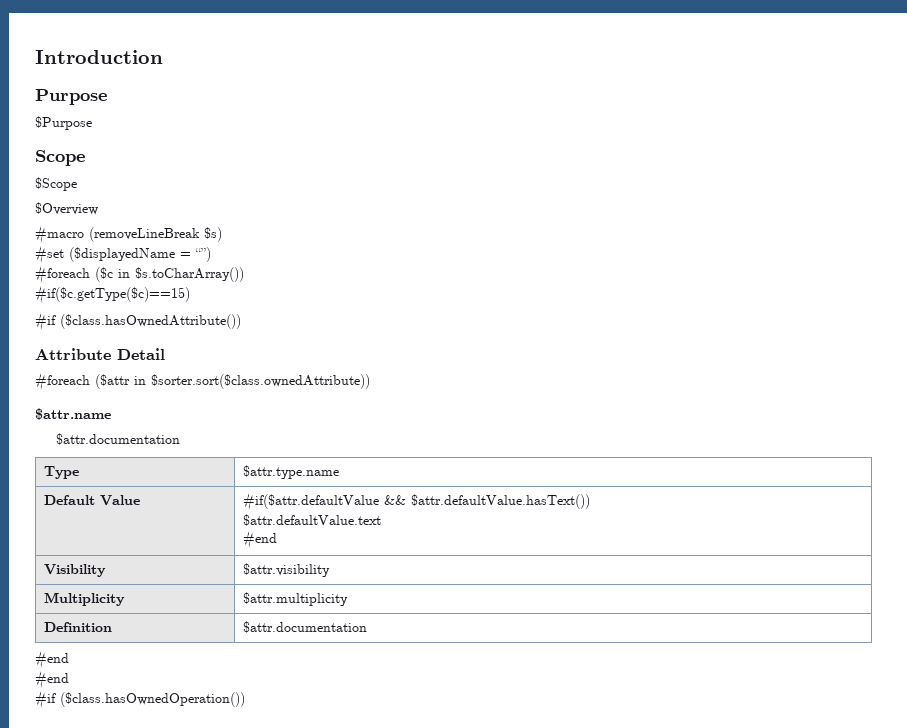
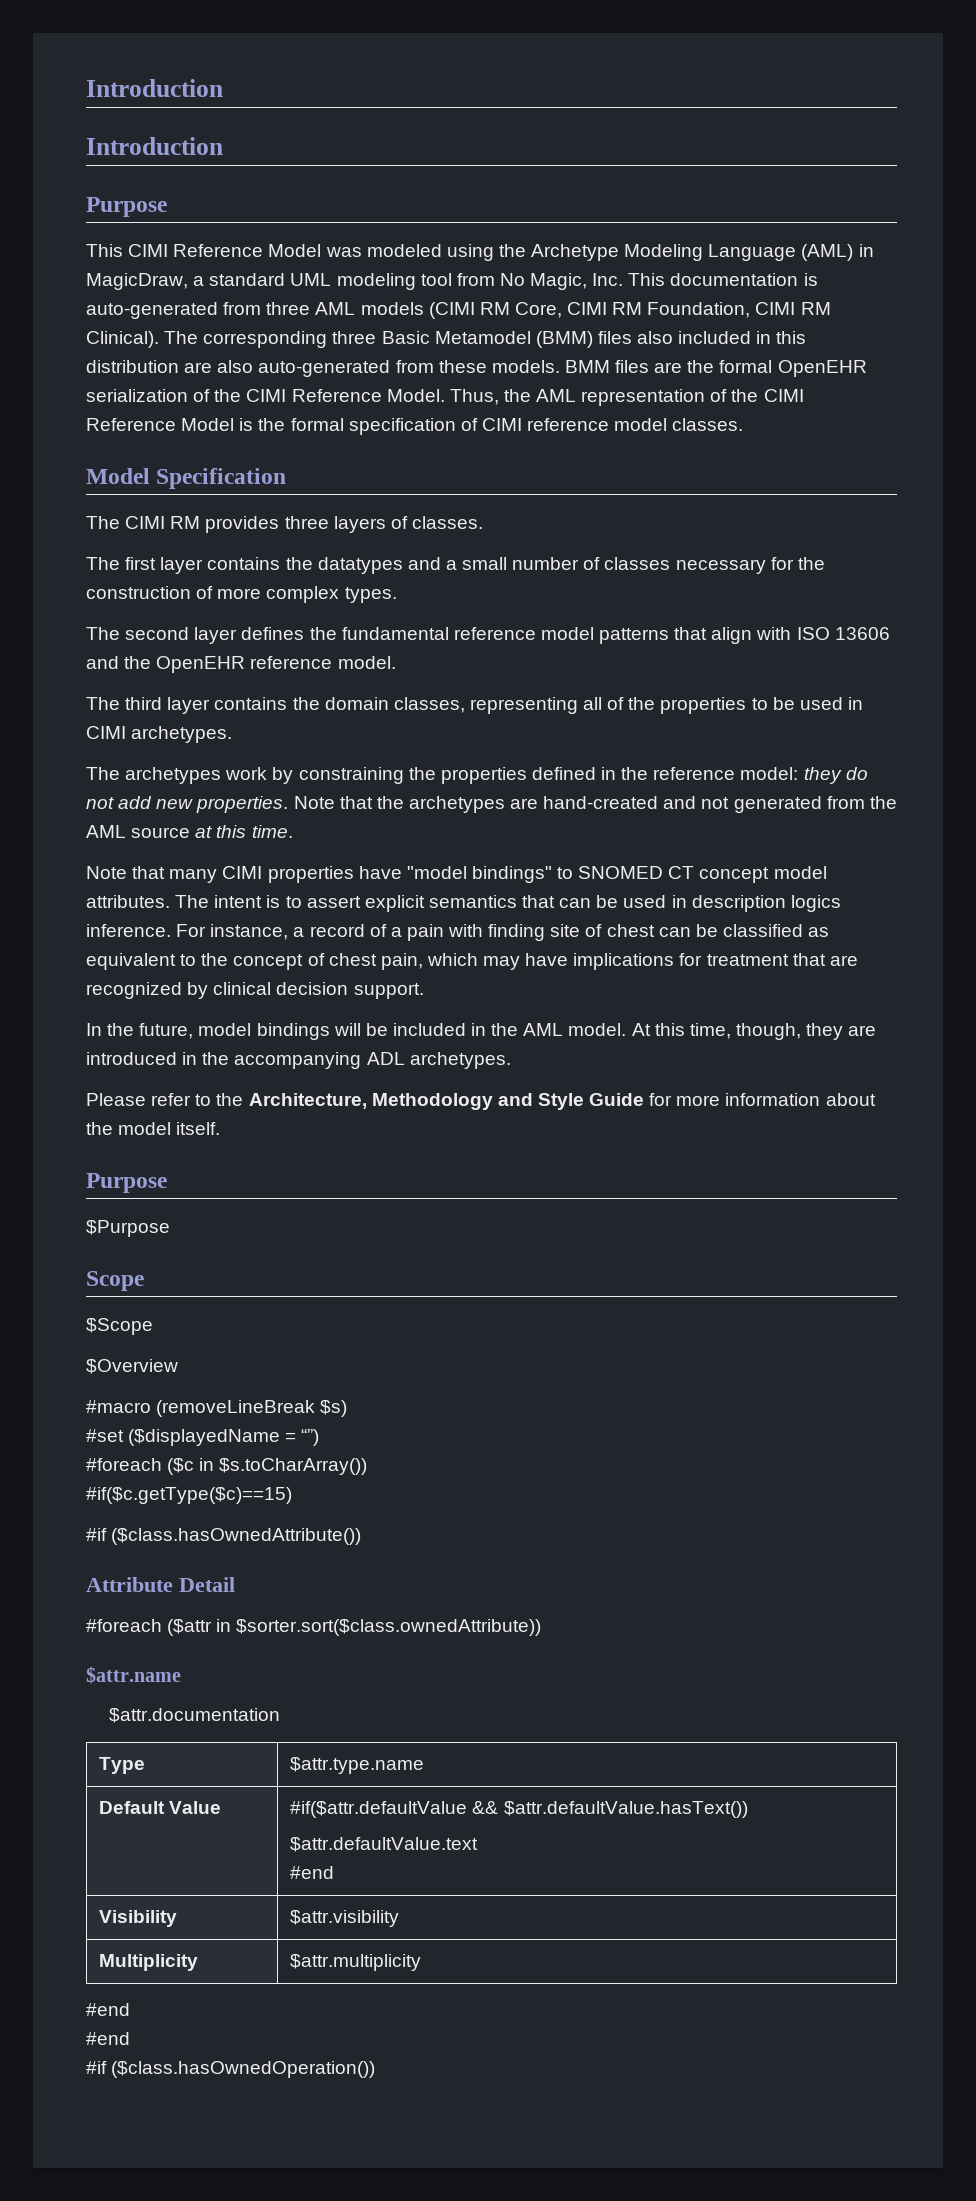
[35,50,163,64] Introduction -> [86,79,223,97] [86,137,223,155] [86,197,167,217] [86,244,874,261] [86,273,818,290] [86,302,831,319] [86,331,807,348] [86,360,867,377] [86,389,804,406] [86,418,744,435] [86,468,287,489] [86,516,483,533] [86,557,825,574] [86,586,397,603] [86,627,890,644] [86,656,396,673] [86,697,863,714] [86,726,233,743] [86,767,868,784] [86,796,897,813] [86,825,293,838] [86,866,827,883] [86,895,841,912] [86,924,830,941] [86,953,858,970] [86,982,424,999] [86,1023,877,1040] [86,1052,511,1069] [86,1093,876,1110] [86,1122,221,1135] Introduction // Introduction // Purpose // This CIMI Reference Model was modeled using the Archetype Modeling Language (AML) in MagicDraw, a standard UML modeling tool from No Magic, Inc. This documentation is auto-generated from three AML models (CIMI RM Core, CIMI RM Foundation, CIMI RM Clinical). The corresponding three Basic Metamodel (BMM) files also included in this distribution are also auto-generated from these models. BMM files are the formal OpenEHR serialization of the CIMI Reference Model. Thus, the AML representation of the CIMI Reference Model is the formal specification of CIMI reference model classes. // Model Specification // The CIMI RM provides three layers of classes. // The first layer contains the datatypes and a small number of classes necessary for the construction of more complex types. // The second layer defines the fundamental reference model patterns that align with ISO 13606 and the OpenEHR reference model. // The third layer contains the domain classes, representing all of the properties to be used in CIMI archetypes. // The archetypes work by constraining the properties defined in the reference model: they do not add new properties. Note that the archetypes are hand-created and not generated from the AML source at this time. // Note that many CIMI properties have "model bindings" to SNOMED CT concept model attributes. The intent is to assert explicit semantics that can be used in description logics inference. For instance, a record of a pain with finding site of chest can be classified as equivalent to the concept of chest pain, which may have implications for treatment that are recognized by clinical decision support. // In the future, model bindings will be included in the AML model. At this time, though, they are introduced in the accompanying ADL archetypes. // Please refer to the Architecture, Methodology and Style Guide for more information about the model itself.
[43,622,112,632] [242,621,367,633] // Definition | $attr.documentation -> (422, 1962) none

